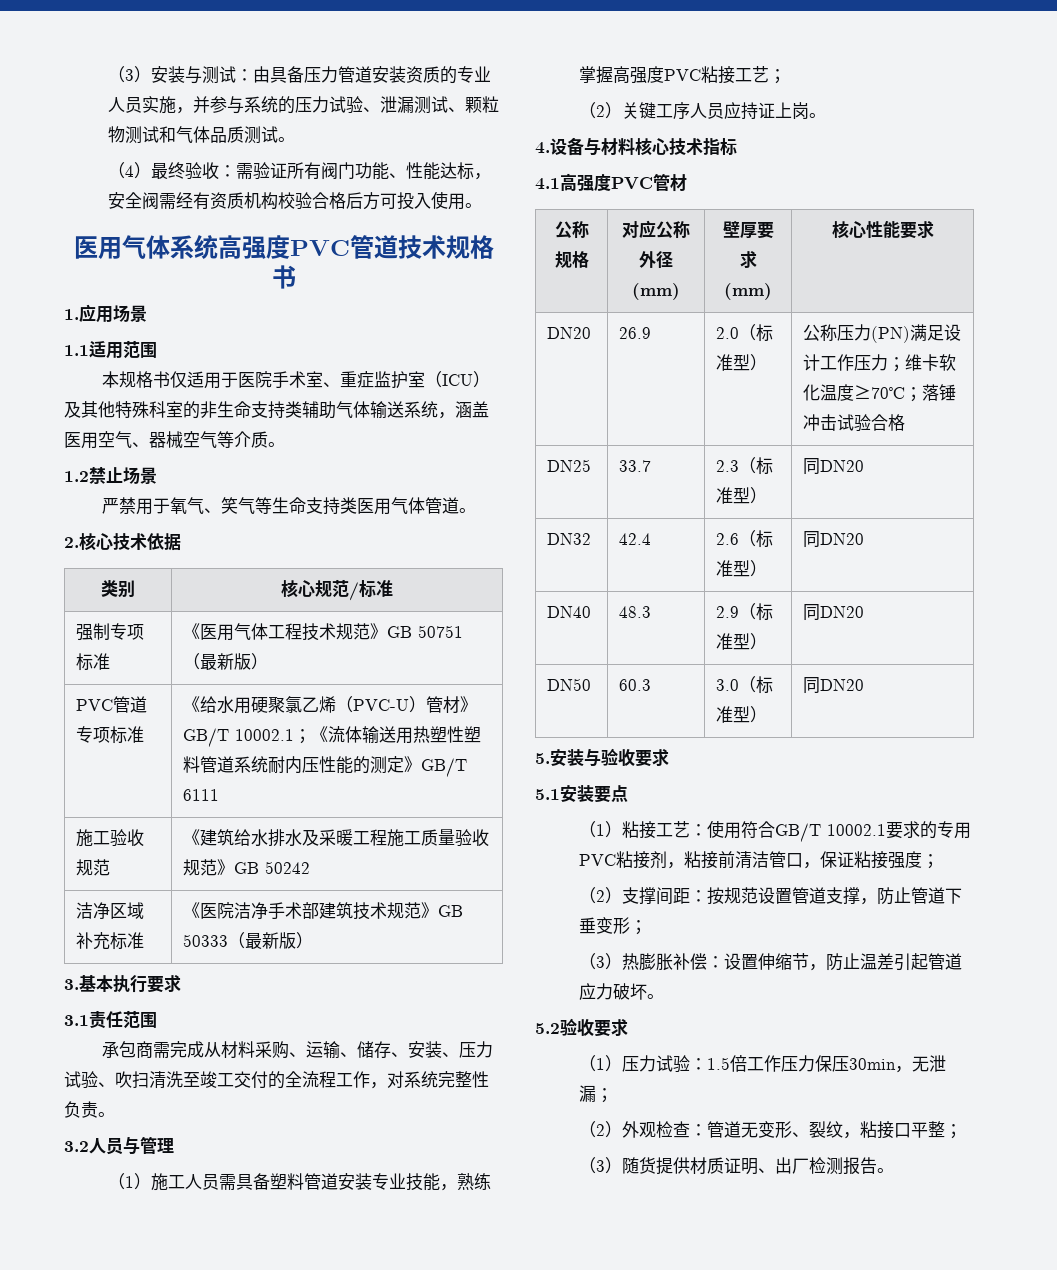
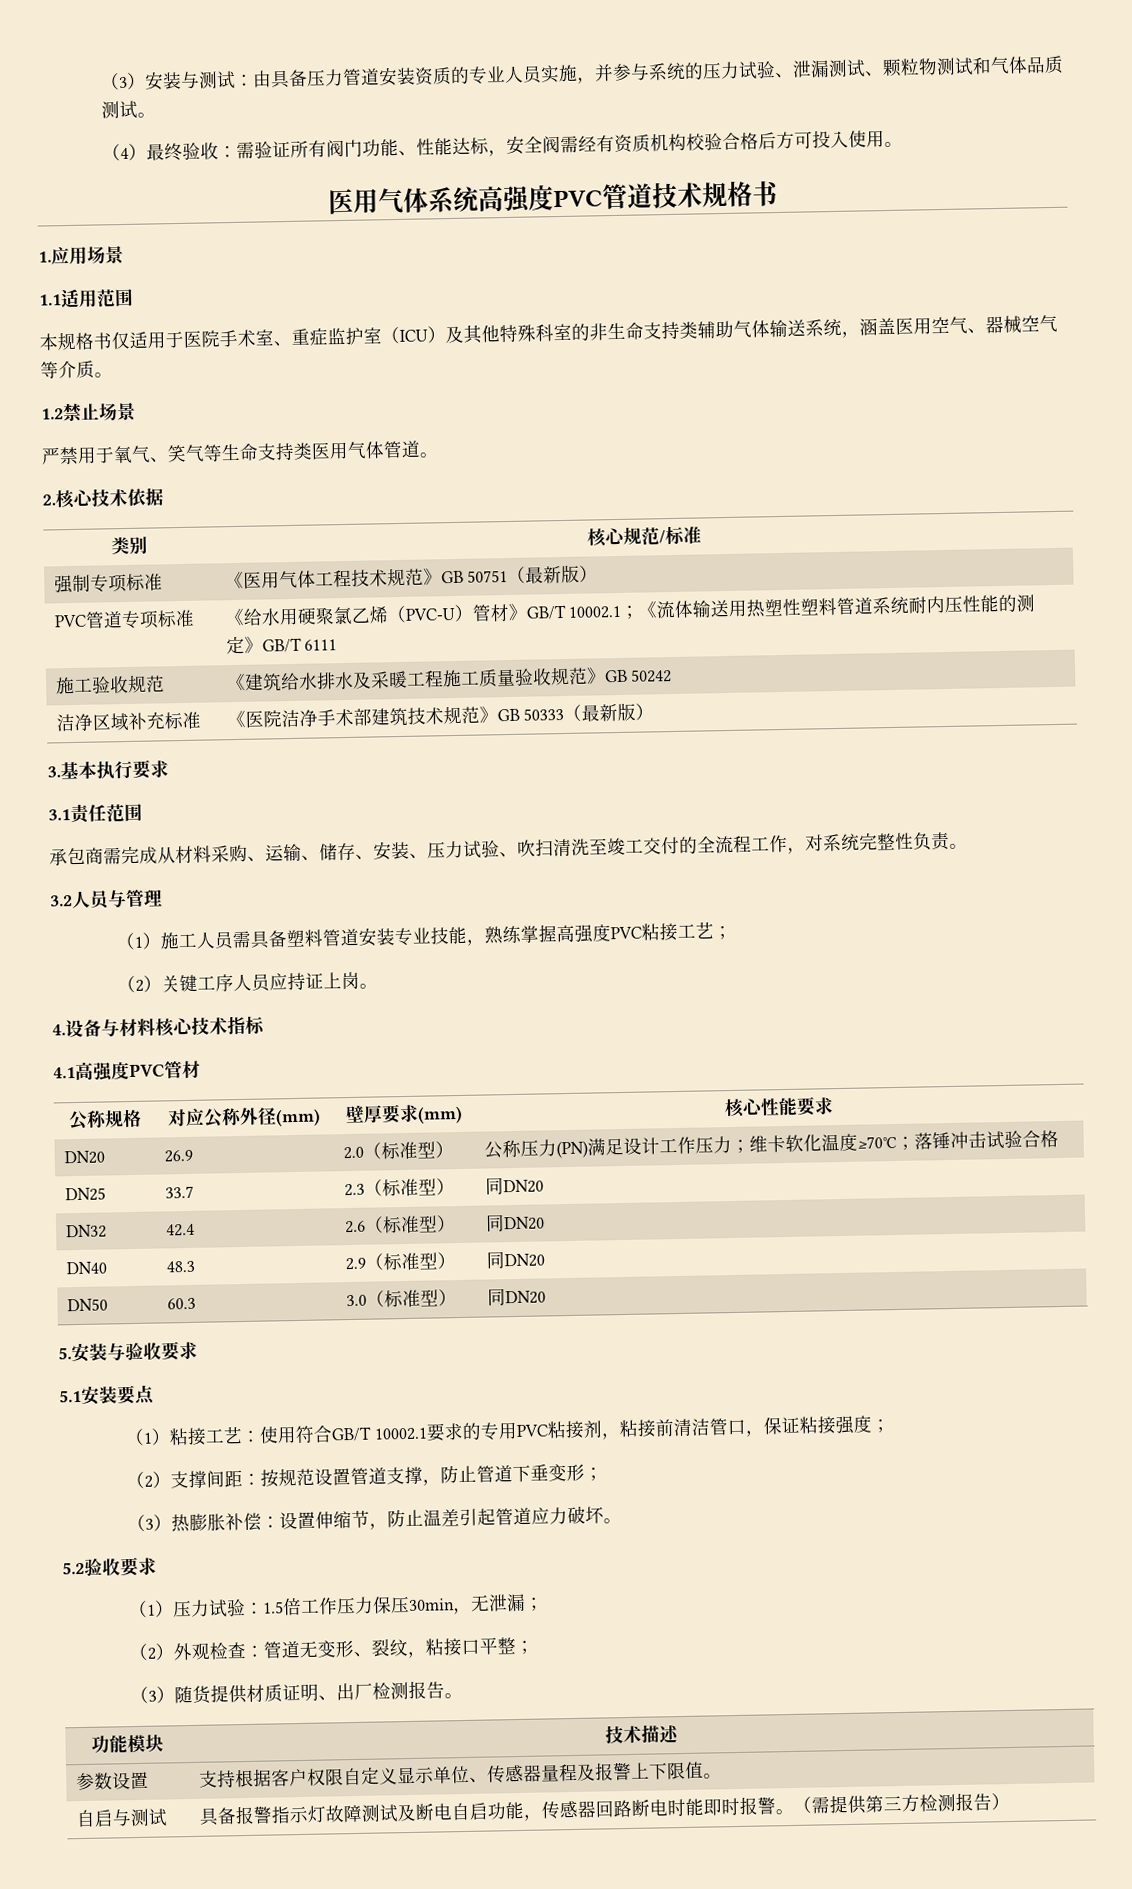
(895, 1170) none -> [91,1734,164,1753] [605,1724,680,1744] [75,1771,149,1791] [198,1761,722,1788] [75,1808,168,1828] [198,1792,1010,1826] // 功能模块 | 技术描述 // 参数设置 | 支持根据客户权限自定义显示单位、传感器量程及报警上下限值。 // 自启与测试 | 具备报警指示灯故障测试及断电自启功能，传感器回路断电时能即时报警。（需提供第三方检测报告）

